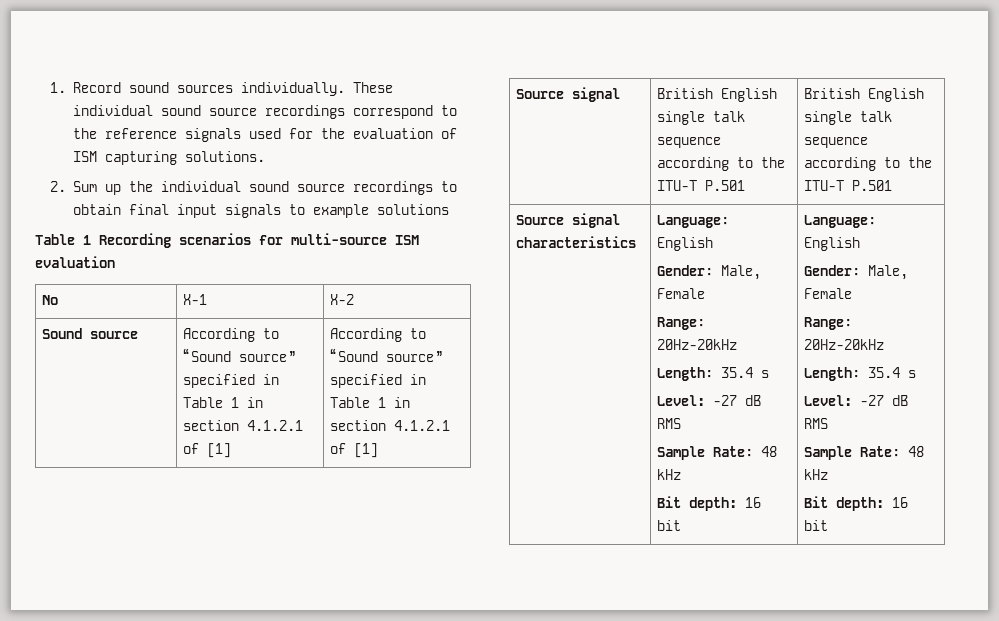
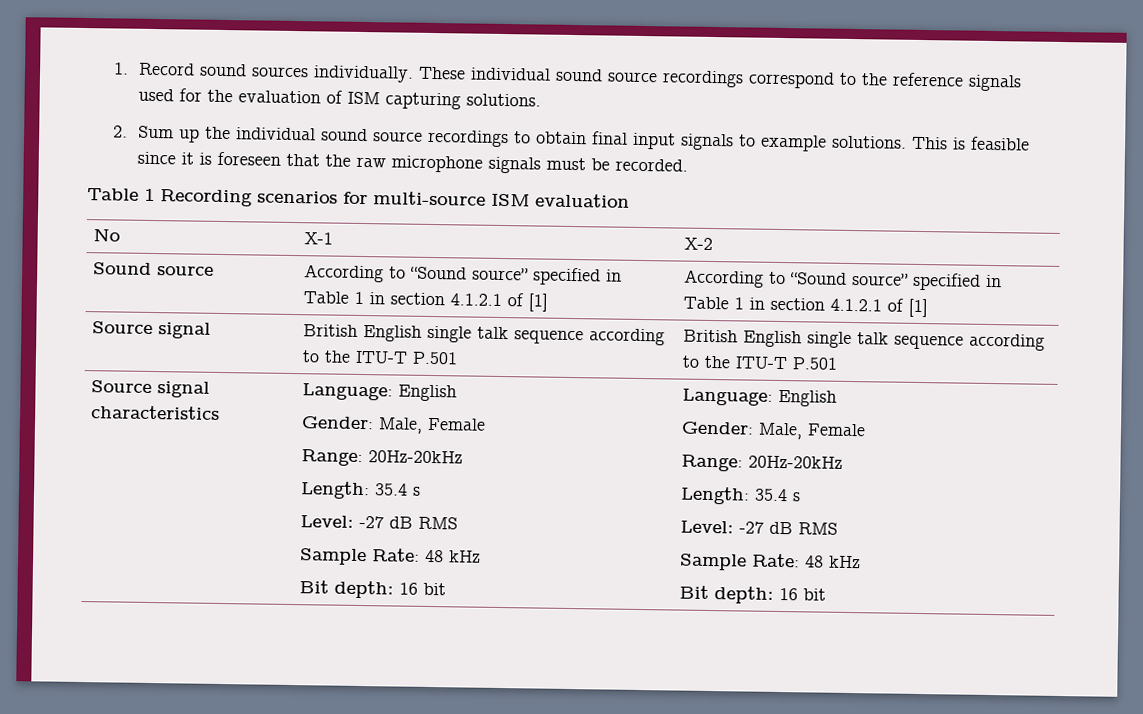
[377,204,450,215] solutions -> [832,135,1031,151] [137,151,689,174] solutions. This is feasible since it is foreseen that the raw microphone signals must be recorded.

